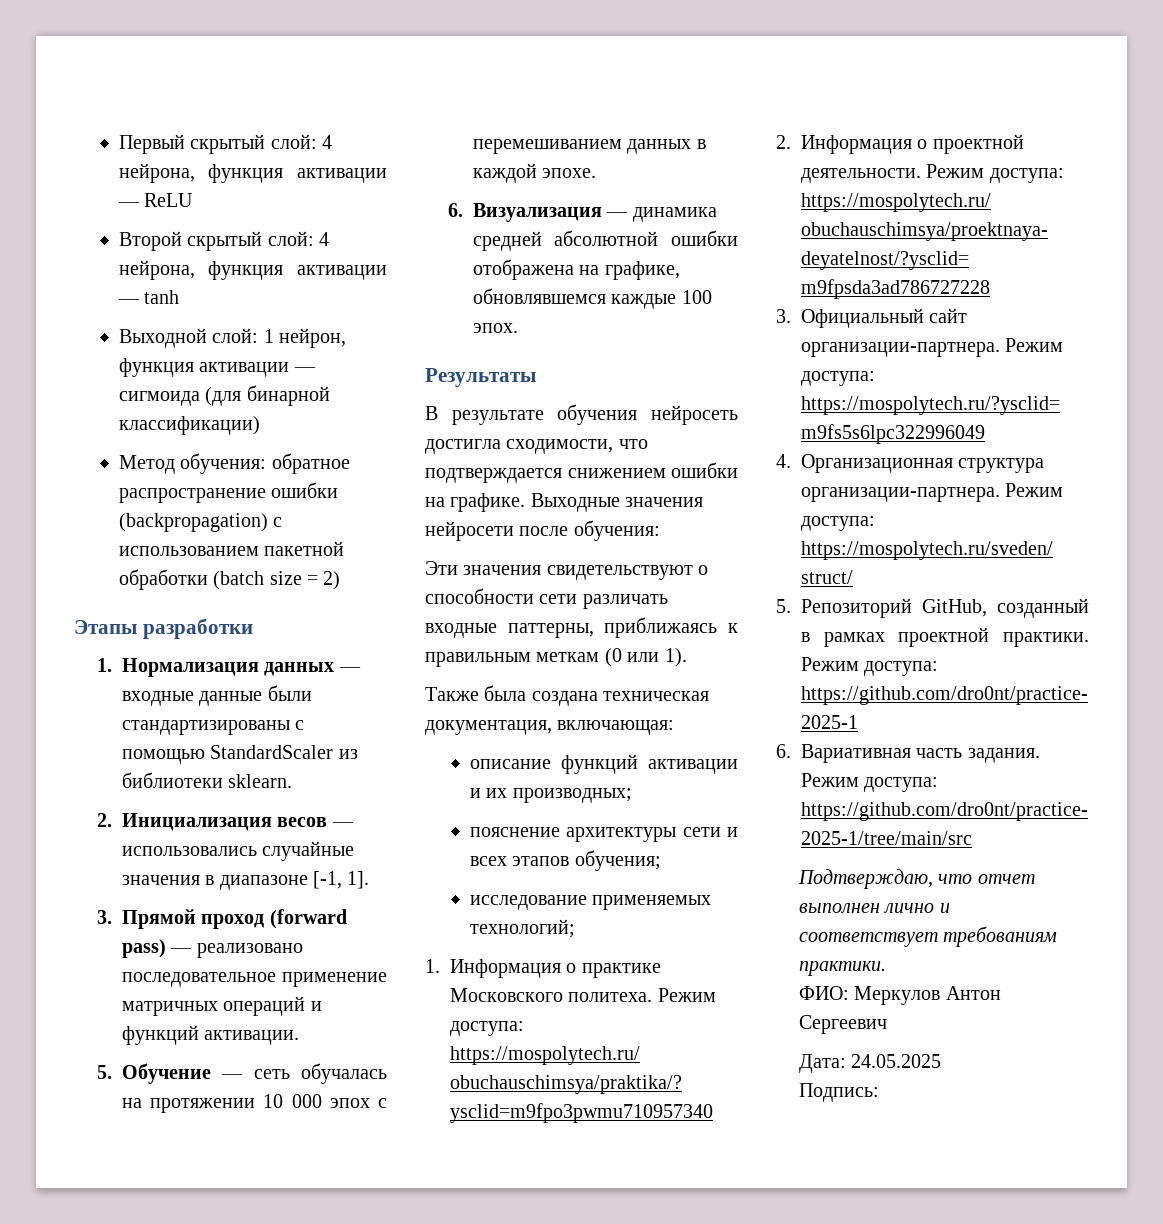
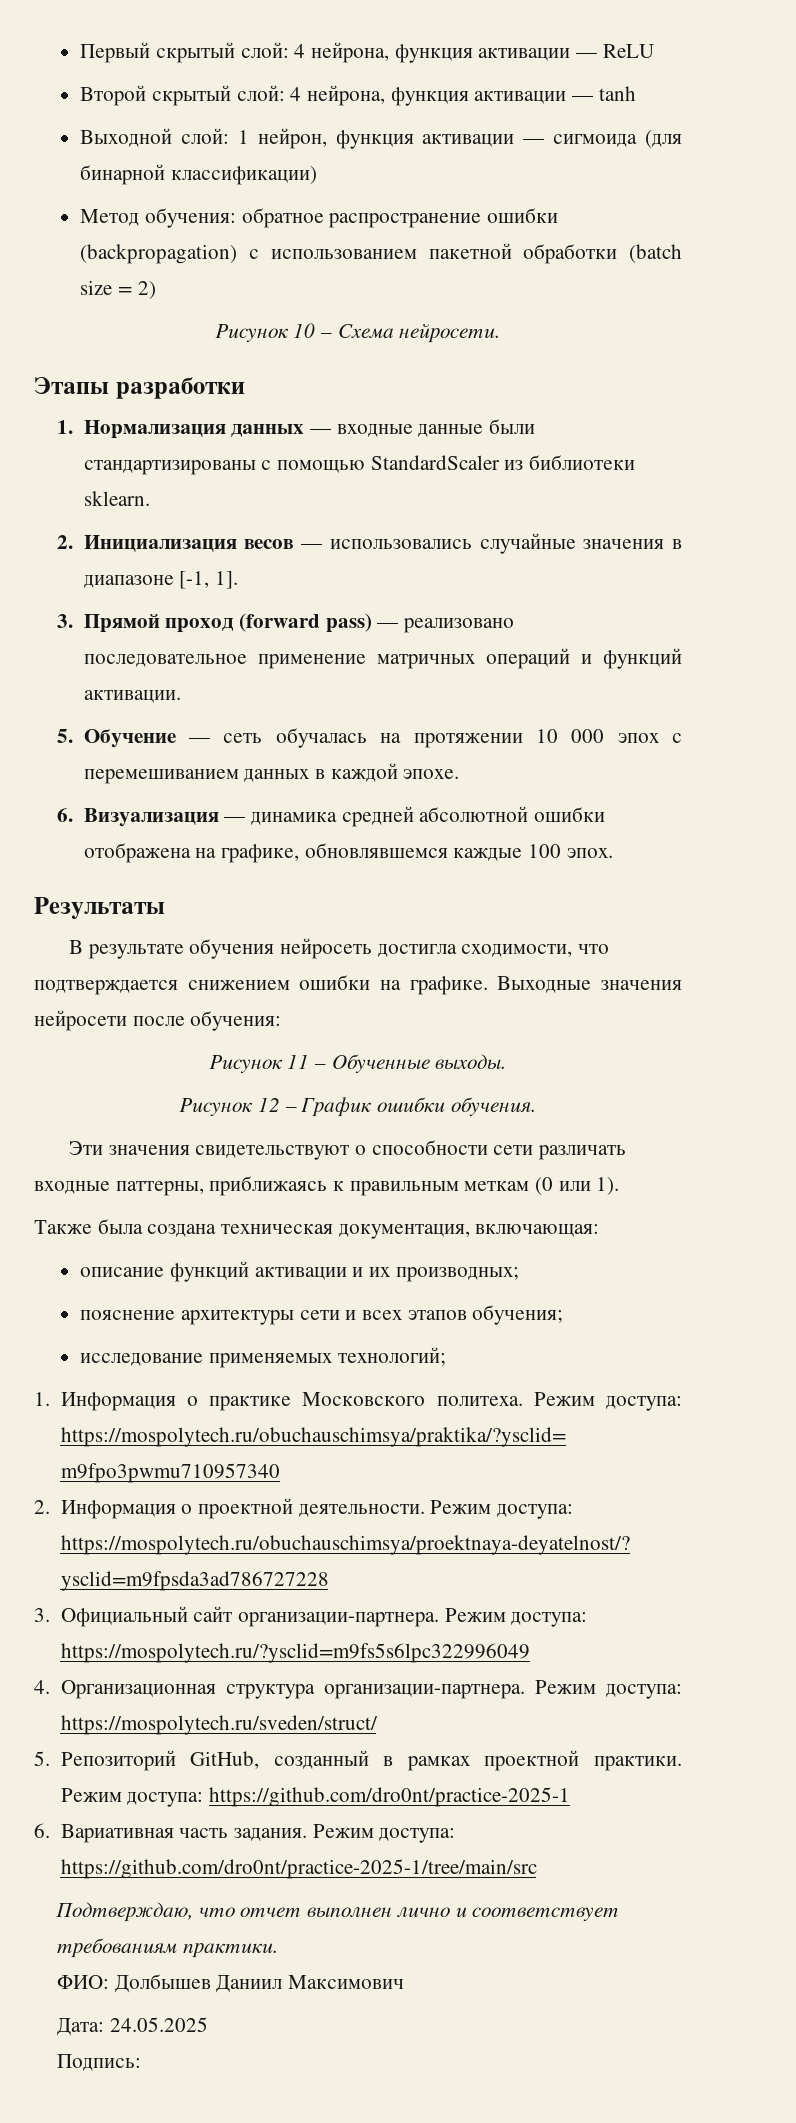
(341, 580) none -> [214,323,501,343] // Рисунок 10 – Схема нейросети.
(660, 530) none -> [208,1054,507,1074] [179,1097,536,1117] // Рисунок 11 – Обученные выходы. // Рисунок 12 – График ошибки обучения.
[854,986,1001,1005] [798,1015,887,1034] Меркулов Антон Сергеевич -> [114,1974,405,1993] Долбышев Даниил Максимович

